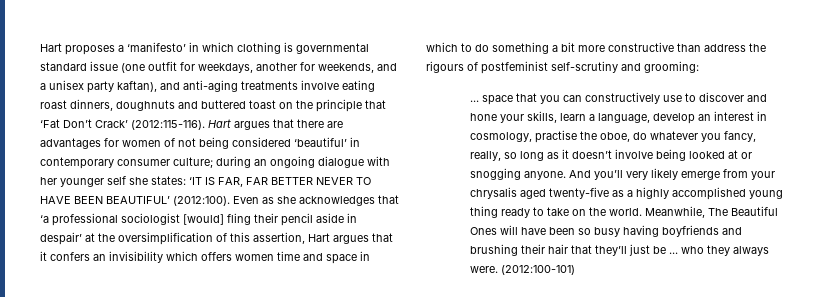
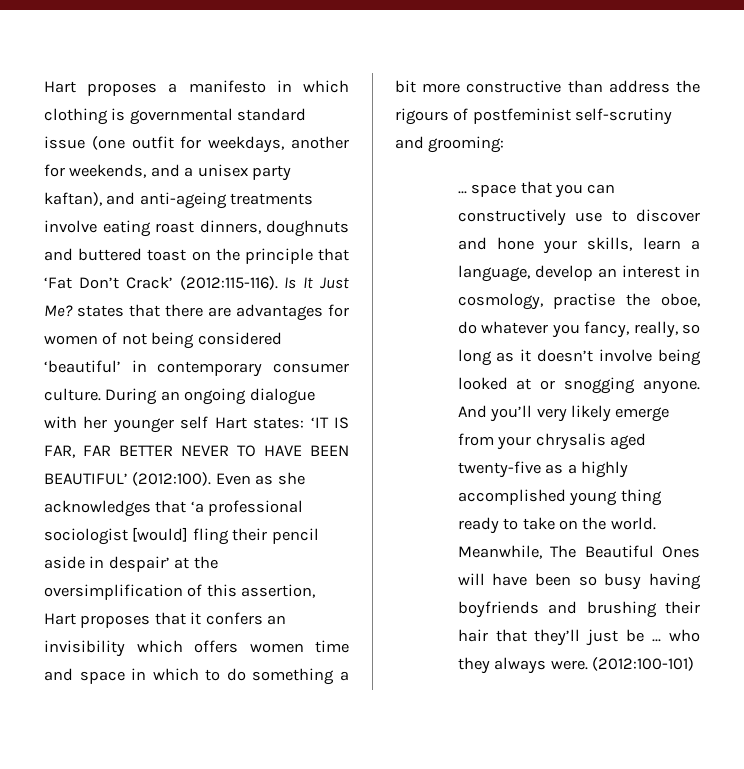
[127,42,186,52] ‘manifesto’ -> [188,80,266,93] manifesto
[183,80,238,92] anti-aging -> [139,192,227,209] anti-ageing
[208,119,270,130] Hart argues -> [284,277,349,289] [44,305,124,317] Is It Just Me? states
[173,156,251,168] culture; during -> [44,388,158,405] culture. During
[129,177,148,185] she -> [214,417,247,429] Hart
[333,235,369,244] argues -> [80,615,151,628] proposes

